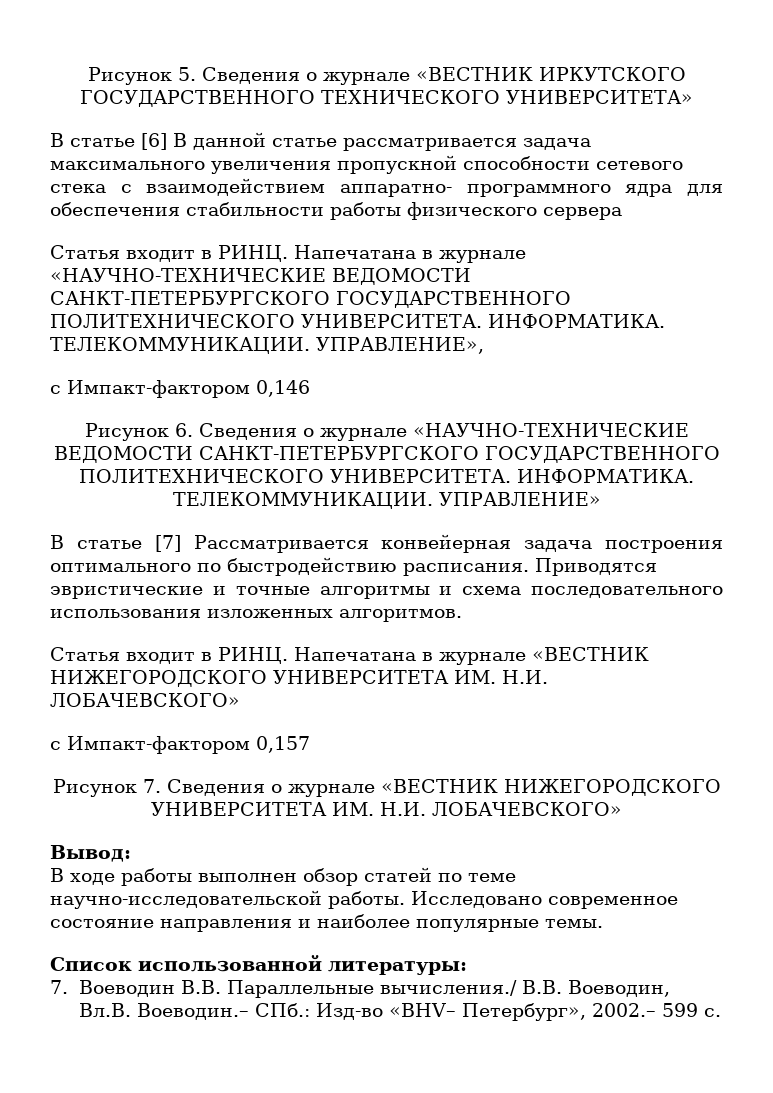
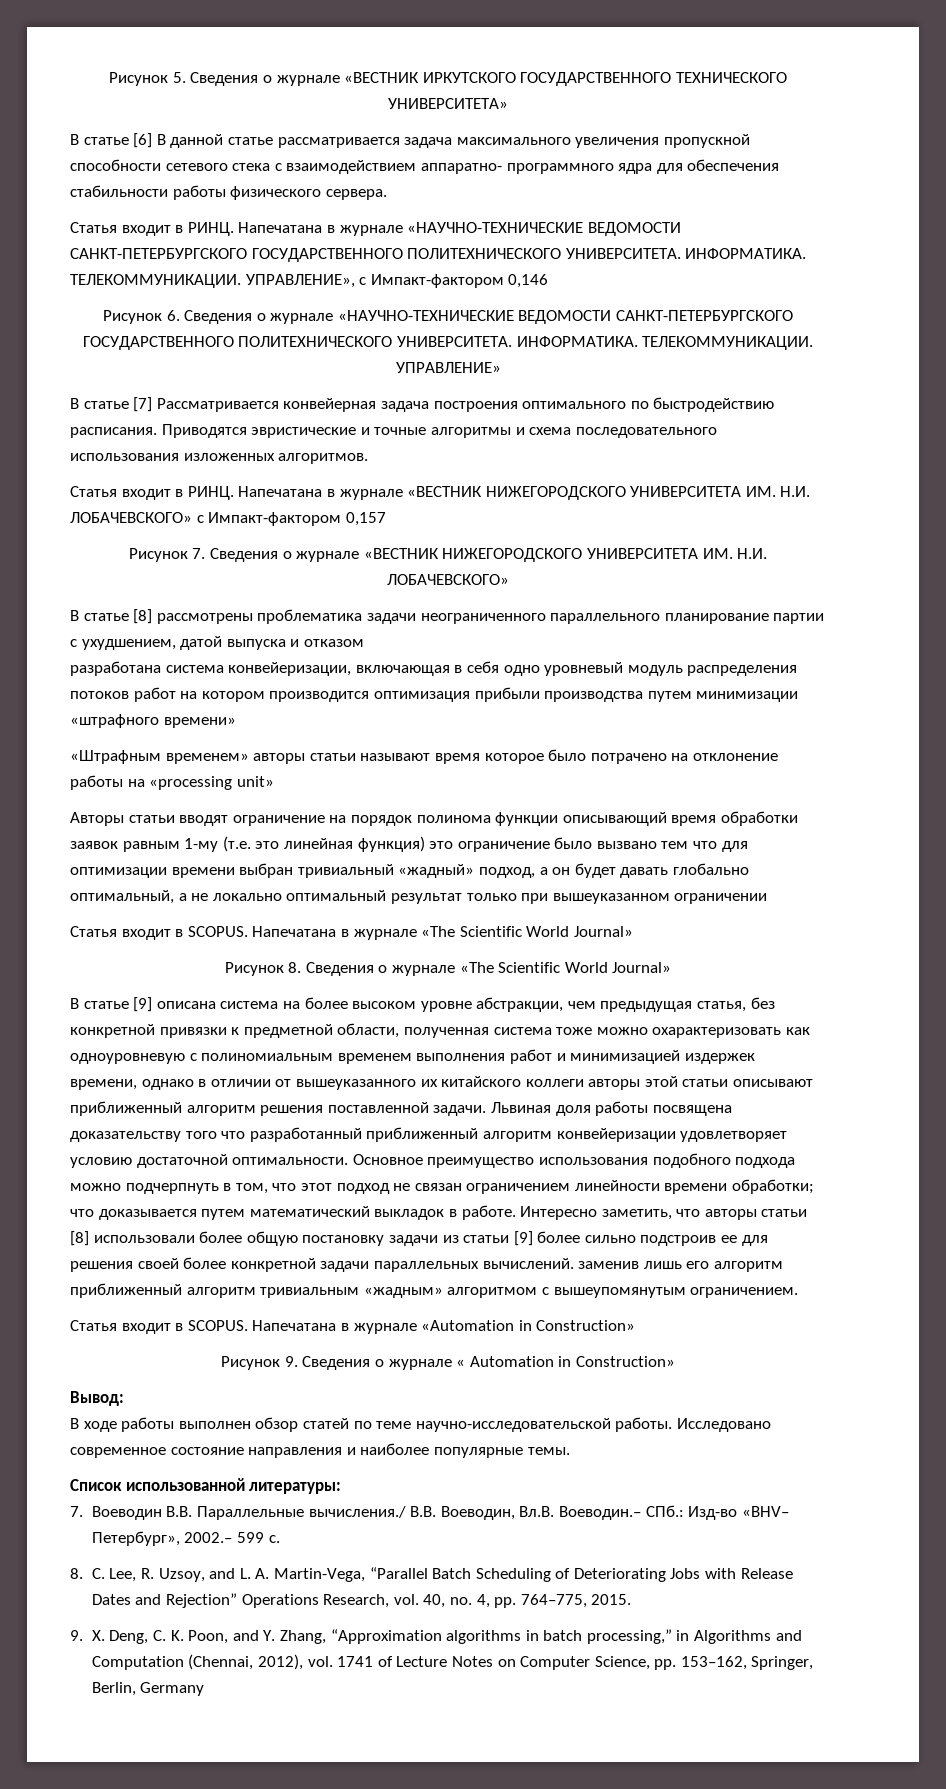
[543,207,622,220] сервера -> [325,189,387,200] сервера.
(484, 345) // -> (355, 281) none
(240, 700) // -> (192, 517) none
(622, 809) none -> [70,609,825,624] [70,636,364,650] [70,661,798,676] [70,687,799,702] [70,714,236,728] [70,749,778,764] [70,775,274,790] [70,811,798,826] [70,836,748,852] [70,863,749,878] [70,890,768,904] [70,926,633,940] [224,962,672,976] [70,997,775,1012] [70,1023,810,1038] [70,1049,755,1064] [70,1076,814,1090] [70,1101,732,1116] [70,1127,788,1142] [70,1153,796,1168] [70,1179,815,1194] [70,1205,808,1220] [70,1231,768,1246] [70,1257,783,1272] [70,1283,799,1298] [70,1320,636,1334] [221,1356,675,1370] // В статье [8] рассмотрены проблематика задачи неограниченного параллельного планирование партии с ухудшением, датой выпуска и отказом // разработана система конвейеризации, включающая в себя одно уровневый модуль распределения потоков работ на котором производится оптимизация прибыли производства путем минимизации «штрафного времени» // «Штрафным временем» авторы статьи называют время которое было потрачено на отклонение работы на «processing unit» // Авторы статьи вводят ограничение на порядок полинома функции описывающий время обработки заявок равным 1-му (т.е. это линейная функция) это ограничение было вызвано тем что для оптимизации времени выбран тривиальный «жадный» подход, а он будет давать глобально оптимальный, а не локально оптимальный результат только при вышеуказанном ограничении // Статья входит в SCOPUS. Напечатана в журнале «The Scientific World Journal» // Рисунок 8. Сведения о журнале «The Scientific World Journal» // В статье [9] описана система на более высоком уровне абстракции, чем предыдущая статья, без конкретной привязки к предметной области, полученная система тоже можно охарактеризовать как одноуровневую с полиномиальным временем выполнения работ и минимизацией издержек времени, однако в отличии от вышеуказанного их китайского коллеги авторы этой статьи описывают приближенный алгоритм решения поставленной задачи. Львиная доля работы посвящена доказательству того что разработанный приближенный алгоритм конвейеризации удовлетворяет условию достаточной оптимальности. Основное преимущество использования подобного подхода можно подчерпнуть в том, что этот подход не связан ограничением линейности времени обработки; что доказывается путем математический выкладок в работе. Интересно заметить, что авторы статьи [8] использовали более общую постановку задачи из статьи [9] более сильно подстроив ее для решения своей более конкретной задачи параллельных вычислений. заменив лишь его алгоритм приближенный алгоритм тривиальным «жадным» алгоритмом с вышеупомянутым ограничением. // Статья входит в SCOPUS. Напечатана в журнале «Automation in Construction» // Рисунок 9. Сведения о журнале « Automation in Construction»
(722, 1012) none -> [70,1567,793,1582] [91,1593,632,1608] [70,1629,802,1644] [91,1654,814,1670] [91,1682,205,1696] // 8. C. Lee, R. Uzsoy, and L. A. Martin-Vega, “Parallel Batch Scheduling of Deteriorating Jobs with Release Dates and Rejection” Operations Research, vol. 40, no. 4, pp. 764–775, 2015. // 9. X. Deng, C. K. Poon, and Y. Zhang, “Approximation algorithms in batch processing,” in Algorithms and Computation (Chennai, 2012), vol. 1741 of Lecture Notes on Computer Science, pp. 153–162, Springer, Berlin, Germany

